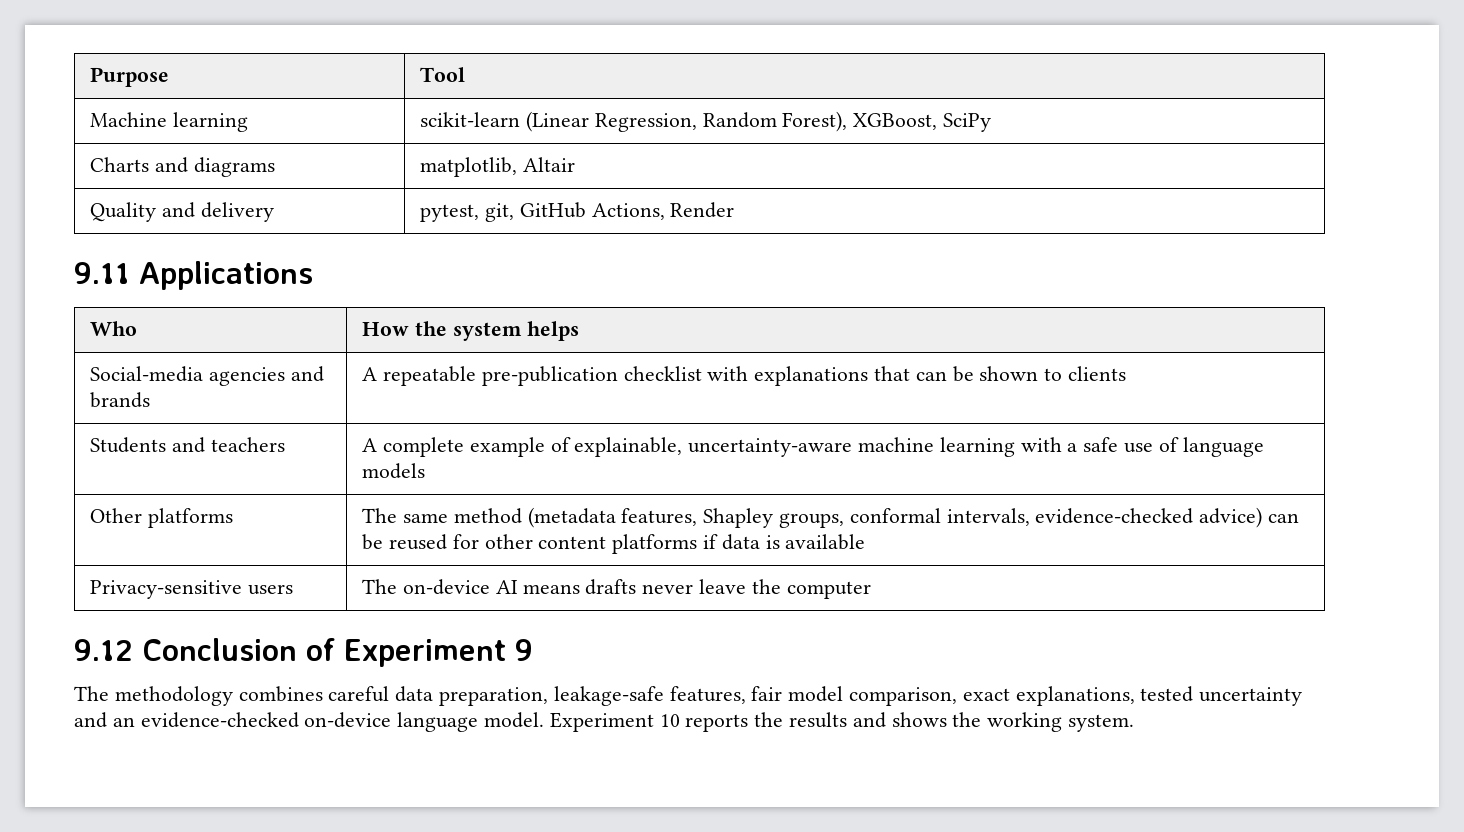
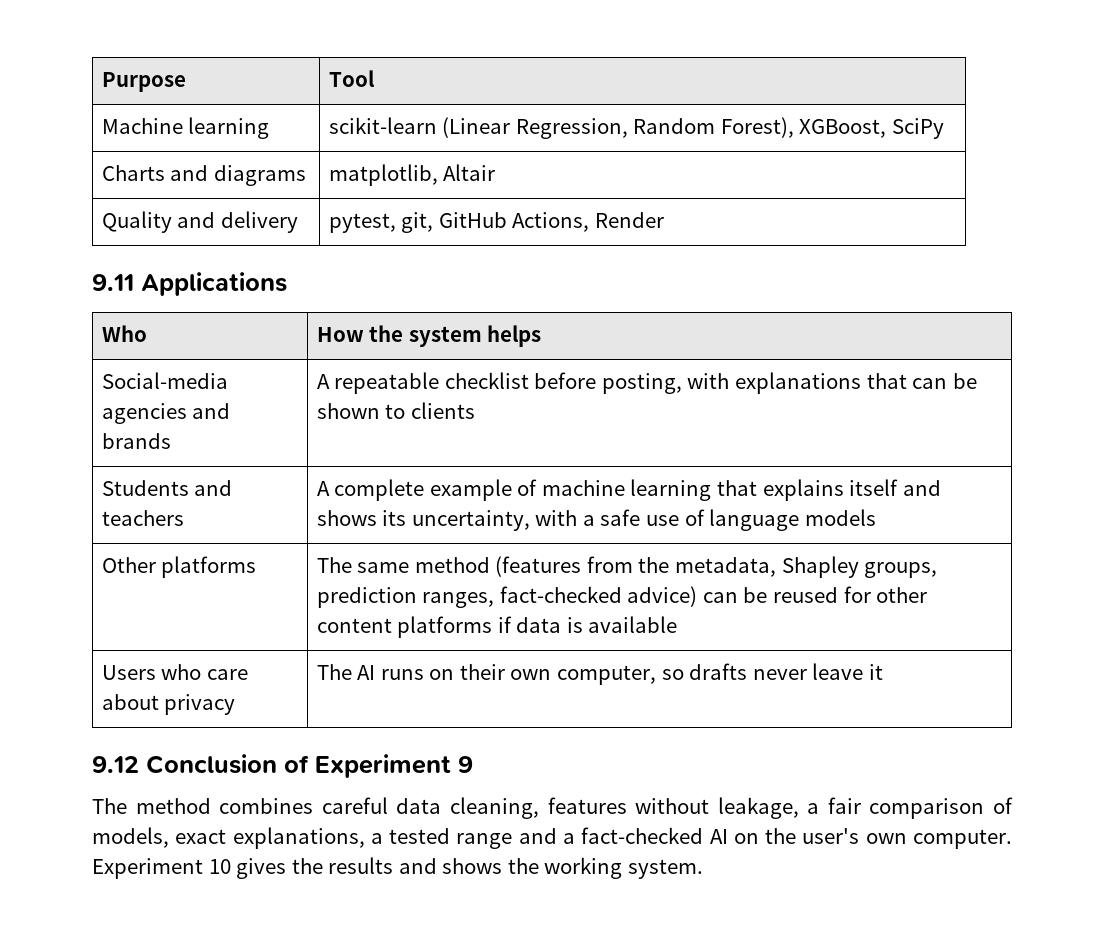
[481,366,702,386] pre-publication checklist -> [444,372,682,394] checklist before posting,
[574,437,1015,457] explainable, uncertainty-aware machine learning -> [541,479,941,501] [316,510,530,531] machine learning that explains itself and shows its uncertainty,
[527,507,1194,528] (metadata features, Shapley groups, conformal intervals, evidence-checked -> [495,556,938,578] [316,586,622,608] (features from the metadata, Shapley groups, prediction ranges, fact-checked
[90,580,293,599] [362,579,580,595] Privacy-sensitive users | The on-device AI means -> [101,664,248,680] [101,694,236,715] [316,664,684,685] Users who care about privacy | The AI runs on their own computer, so
[751,579,871,599] the computer -> [868,664,883,680] it
[114,686,233,706] methodology -> [135,798,211,814] method
[439,686,1303,706] [74,712,545,732] preparation, leakage-safe features, fair model comparison, exact explanations, tested uncertainty and an evidence-checked on-device language model. -> [449,797,1014,819] [92,827,1013,849] cleaning, features without leakage, a fair comparison of models, exact explanations, a tested range and a fact-checked AI on the user's own computer.
[685,714,749,732] reports -> [236,858,287,879] gives

